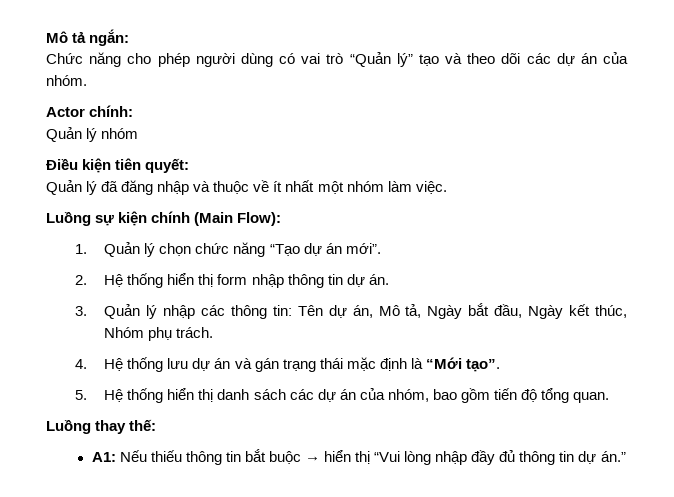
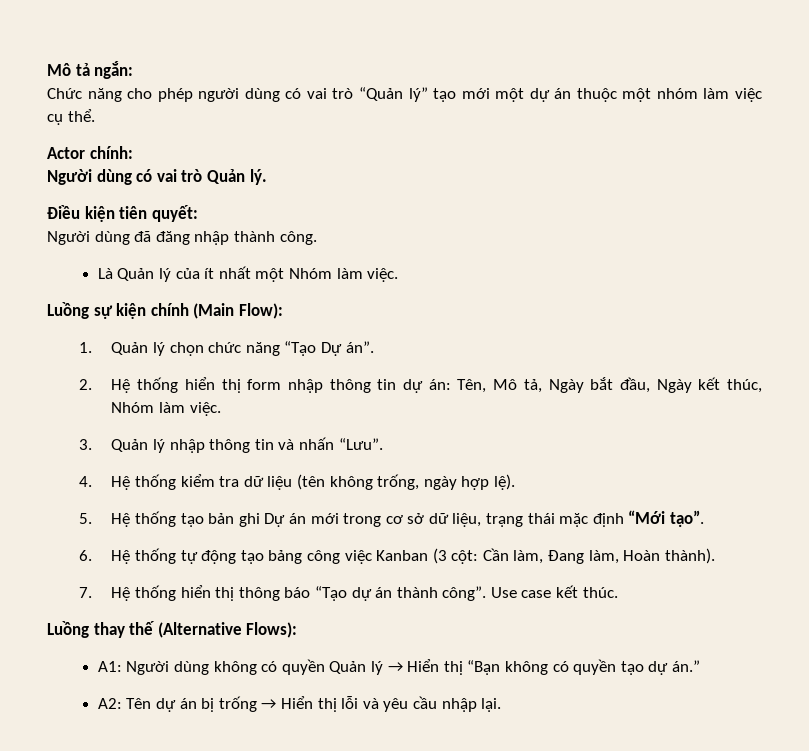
[445,52,628,66] [46,75,87,86] [46,105,134,117] [46,127,139,142] và theo dõi các dự án của nhóm. // Actor chính: // Quản lý nhóm -> [461,88,762,102] [47,109,95,125] [47,146,133,159] [47,169,267,185] mới một dự án thuộc một nhóm làm việc cụ thể. // Actor chính: // Người dùng có vai trò Quản lý.
[46,180,98,195] Quản lý -> [47,231,130,245] Người dùng
[193,180,270,194] và thuộc về -> [233,231,317,245] [97,268,200,282] thành công. // Là Quản lý của
[346,181,384,192] nhóm -> [289,268,333,279] Nhóm
[303,243,381,256] dự án mới”. -> [320,341,374,356] Dự án”.
[368,274,389,285] [75,304,373,319] án. // 3. Quản lý nhập các thông tin: Tên dự án, -> [428,379,487,393] án: Tên,
[148,327,214,341] [75,357,279,372] phụ trách. // 4. Hệ thống lưu dự án và gán -> [158,402,221,416] [79,437,383,453] [79,474,515,490] [79,511,482,527] làm việc. // 3. Quản lý nhập thông tin và nhấn “Lưu”. // 4. Hệ thống kiểm tra dữ liệu (tên không trống, ngày hợp lệ). // 5. Hệ thống tạo bản ghi Dự án mới trong cơ sở dữ liệu,
[410,358,423,369] là -> (624, 520) none
[75,388,610,403] [46,419,157,434] [91,449,626,465] 5. Hệ thống hiển thị danh sách các dự án của nhóm, bao gồm tiến độ tổng quan. // Luồng thay thế: // A1: Nếu thiếu thông tin bắt buộc → hiển thị “Vui lòng nhập đầy đủ thông tin dự án.” -> [79,548,715,564] [79,585,618,601] [47,621,298,638] [97,659,700,675] [97,696,502,712] 6. Hệ thống tự động tạo bảng công việc Kanban (3 cột: Cần làm, Đang làm, Hoàn thành). // 7. Hệ thống hiển thị thông báo “Tạo dự án thành công”. Use case kết thúc. // Luồng thay thế (Alternative Flows): // A1: Người dùng không có quyền Quản lý → Hiển thị “Bạn không có quyền tạo dự án.” // A2: Tên dự án bị trống → Hiển thị lỗi và yêu cầu nhập lại.

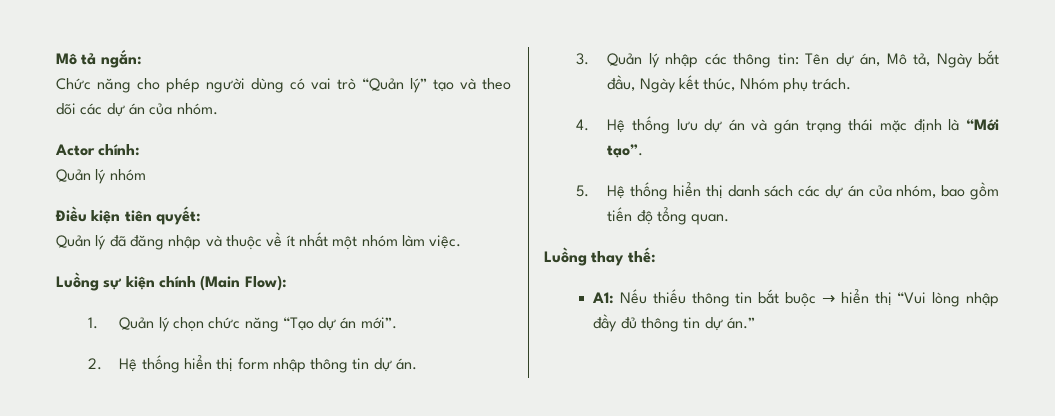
[461,88,762,102] [47,109,95,125] [47,146,133,159] [47,169,267,185] mới một dự án thuộc một nhóm làm việc cụ thể. // Actor chính: // Người dùng có vai trò Quản lý. -> [460,78,511,90] [56,103,218,117] [55,144,141,156] [56,169,146,184] và theo dõi các dự án của nhóm. // Actor chính: // Quản lý nhóm
[47,231,130,245] Người dùng -> [56,235,107,250] Quản lý
[233,231,317,245] [97,268,200,282] thành công. // Là Quản lý của -> [205,232,283,250] và thuộc về
[289,268,333,279] Nhóm -> [361,235,398,247] nhóm
[320,341,374,356] Dự án”. -> [318,317,397,331] dự án mới”.
[428,379,487,393] án: Tên, -> [396,358,418,370] [575,53,881,68] án. // 3. Quản lý nhập các thông tin: Tên dự án,
[158,402,221,416] [79,437,383,453] [79,474,515,490] [79,511,482,527] làm việc. // 3. Quản lý nhập thông tin và nhấn “Lưu”. // 4. Hệ thống kiểm tra dữ liệu (tên không trống, ngày hợp lệ). // 5. Hệ thống tạo bản ghi Dự án mới trong cơ sở dữ liệu, -> [782,78,852,93] [575,116,800,134] phụ trách. // 4. Hệ thống lưu dự án và gán
(624, 520) none -> [948,119,960,131] là
[79,548,715,564] [79,585,618,601] [47,621,298,638] [97,659,700,675] [97,696,502,712] 6. Hệ thống tự động tạo bảng công việc Kanban (3 cột: Cần làm, Đang làm, Hoàn thành). // 7. Hệ thống hiển thị thông báo “Tạo dự án thành công”. Use case kết thúc. // Luồng thay thế (Alternative Flows): // A1: Người dùng không có quyền Quản lý → Hiển thị “Bạn không có quyền tạo dự án.” // A2: Tên dự án bị trống → Hiển thị lỗi và yêu cầu nhập lại. -> [575,182,999,200] [607,207,730,225] [544,247,656,266] [592,289,999,307] [593,314,755,332] 5. Hệ thống hiển thị danh sách các dự án của nhóm, bao gồm tiến độ tổng quan. // Luồng thay thế: // A1: Nếu thiếu thông tin bắt buộc → hiển thị “Vui lòng nhập đầy đủ thông tin dự án.”

